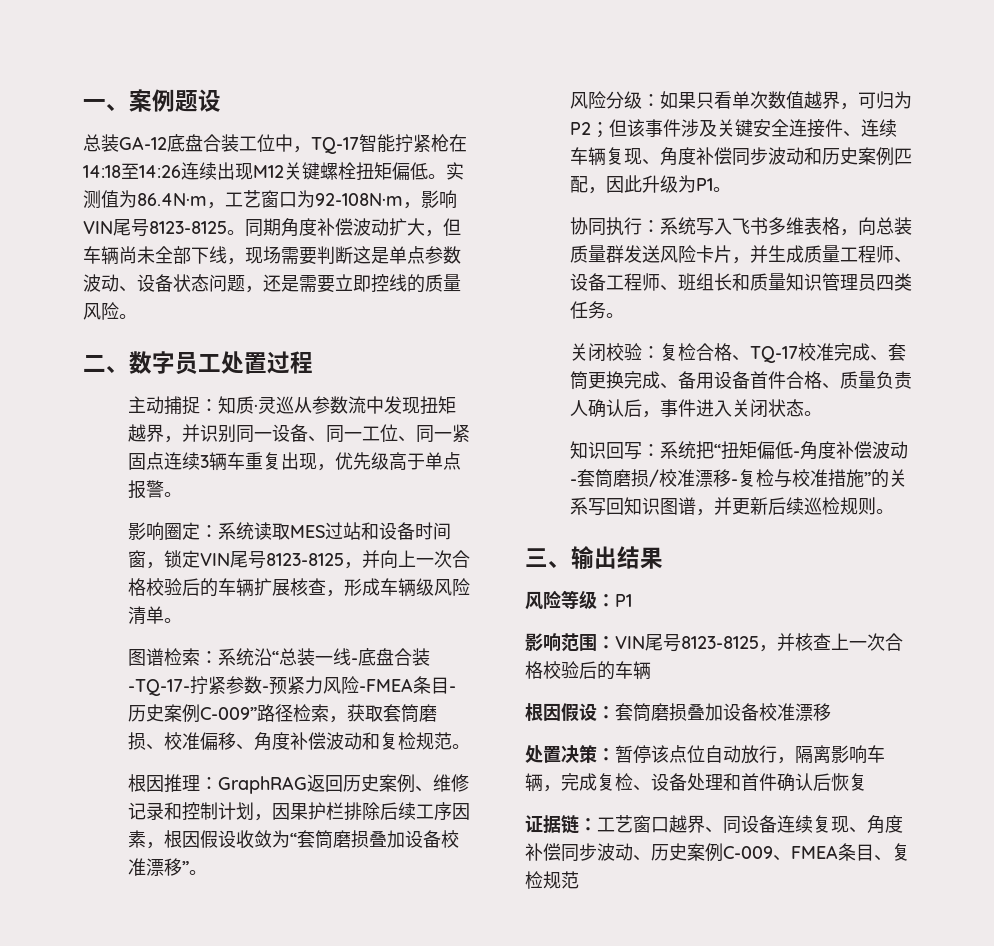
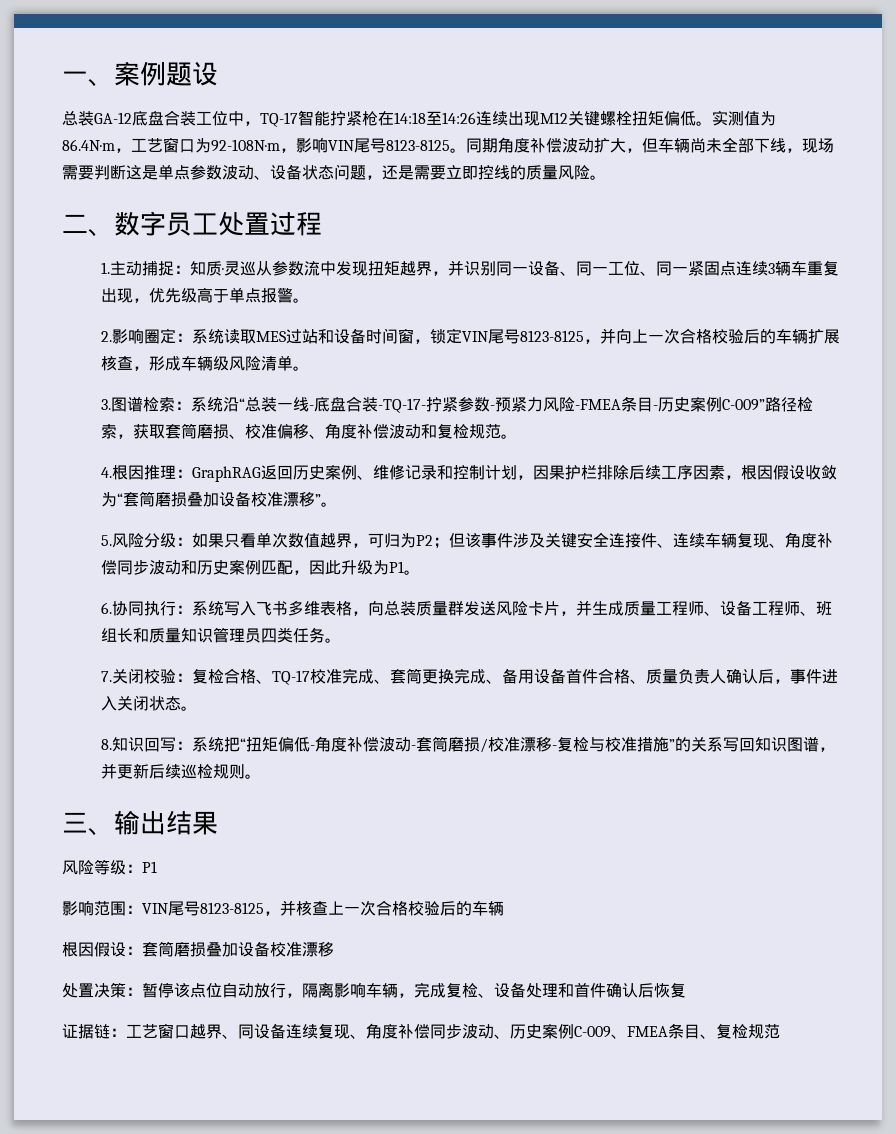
(313, 362) none -> [100,262,110,274] 1.
(183, 494) none -> [100,331,112,342] 2.
(183, 620) none -> [100,399,111,410] 3.
(471, 746) none -> [100,467,112,478] 4.
(208, 872) none -> [100,535,112,546] 5.
(732, 189) none -> [100,602,112,614] 6.
(625, 315) none -> [100,671,112,682] 7.
(823, 413) none -> [100,739,112,750] 8.

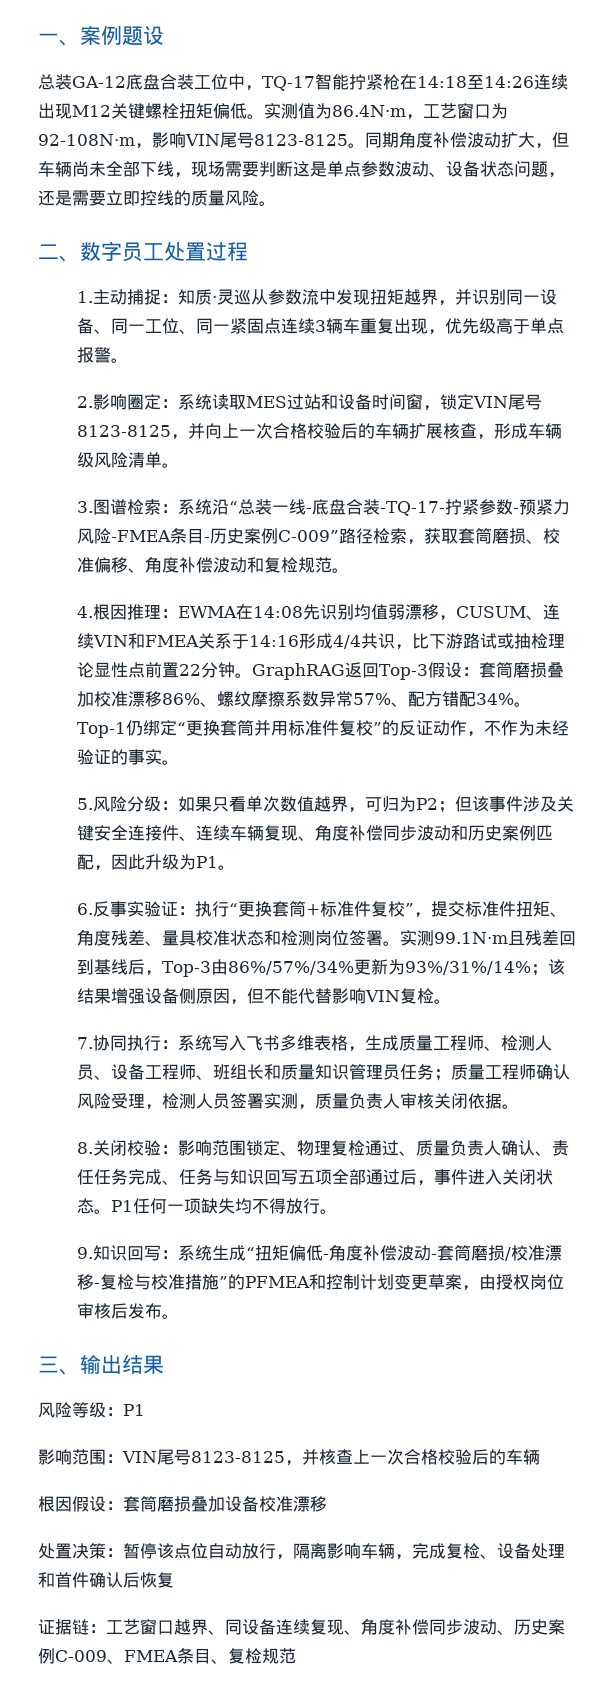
[191,464,837,482] [100,491,321,507] GraphRAG返回历史案例、维修记录和控制计划，因果护栏排除后续工序因素，根因假设收敛为“套筒磨损叠加设备校准漂移” -> [178,604,561,621] [77,633,566,650] [77,662,565,680] [77,691,532,707] [77,720,570,738] [77,749,163,765] EWMA在14:08先识别均值弱漂移，CUSUM、连续VIN和FMEA关系于14:16形成4/4共识，比下游路试或抽检理论显性点前置22分钟。GraphRAG返回Top-3假设：套筒磨损叠加校准漂移86%、螺纹摩擦系数异常57%、配方错配34%。Top-1仍绑定“更换套筒并用标准件复校”的反证动作，不作为未经验证的事实
(112, 608) none -> [93,901,568,918] [77,929,577,946] [77,959,566,977] [77,988,452,1005] [77,1037,94,1049] 反事实验证：执行“更换套筒+标准件复校”，提交标准件扭矩、角度残差、量具校准状态和检测岗位签署。实测99.1N·m且残差回到基线后，Top-3由86%/57%/34%更新为93%/31%/14%；该结果增强设备侧原因，但不能代替影响VIN复检。 // 7.
[367,600,592,616] 向总装质量群发送风险卡片，并 -> (366, 1049) none
(720, 613) none -> [501,1035,553,1051] [77,1064,112,1080] 检测人员、
[260,627,341,643] [100,671,112,682] 四类任务。 // 7. -> [400,1064,571,1081] [77,1093,520,1110] [77,1142,94,1154] 任务；质量工程师确认风险受理，检测人员签署实测，质量负责人审核关闭依据。 // 8.
[191,668,758,685] 复检合格、TQ-17校准完成、套筒更换完成、备用设备首件合格、质量负责人确认 -> [178,1140,570,1156] [77,1169,401,1185] 影响范围锁定、物理复检通过、质量负责人确认、责任任务完成、任务与知识回写五项全部通过
[100,739,112,750] // 8. -> [111,1198,338,1214] [77,1247,94,1259] P1任何一项缺失均不得放行。 // 9.
[223,737,240,752] 把 -> [212,1245,247,1261] 生成
[690,737,835,752] [100,763,245,779] 关系写回知识图谱，并更新后续巡检规则 -> [245,1274,565,1291] [77,1303,163,1319] PFMEA和控制计划变更草案，由授权岗位审核后发布

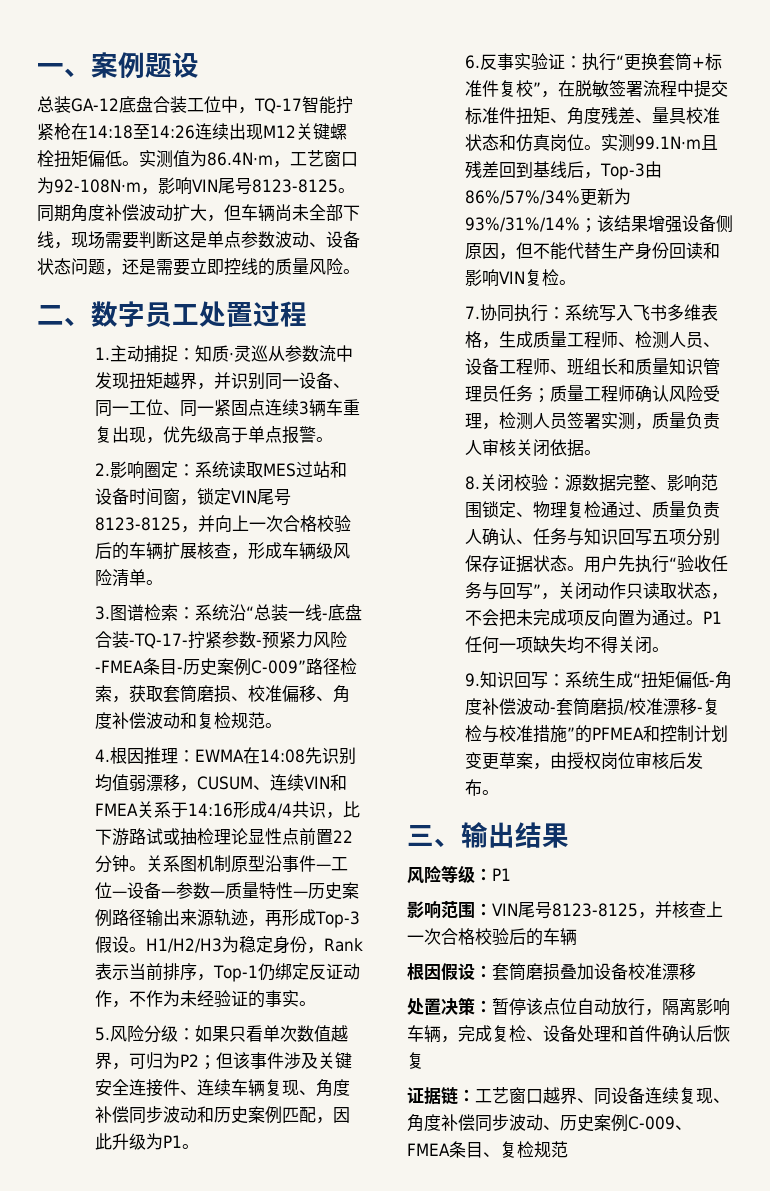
[252,662,565,680] [77,691,532,707] [77,720,400,738] GraphRAG返回Top-3假设：套筒磨损叠加校准漂移86%、螺纹摩擦系数异常57%、配方错配34%。Top-1仍绑定“更换套筒并用标准件复校”的 -> [145,855,348,872] [94,882,359,900] [94,909,360,928] [94,936,363,954] [94,963,309,982] 关系图机制原型沿事件—工位—设备—参数—质量特性—历史案例路径输出来源轨迹，再形成Top-3假设。H1/H2/H3为稳定身份，Rank表示当前排序，Top-1仍绑定
(432, 915) none -> [557,80,694,98] 在脱敏签署流程中
[281,930,384,946] 检测岗位签署 -> [515,134,584,152] 仿真岗位
(333, 996) none -> [600,242,720,260] 生产身份回读和
(179, 1149) none -> [564,474,667,492] 源数据完整、
[552,1140,570,1156] [77,1169,180,1185] 责任任务完成、 -> (533, 541) none
[332,1169,554,1186] [77,1198,95,1214] 全部通过后，事件进入关闭状态 -> [685,528,720,546] [464,555,728,573] [464,582,728,600] [464,609,686,627] 分别保存证据状态。用户先执行“验收任务与回写”，关闭动作只读取状态，不会把未完成项反向置为通过
[286,1198,321,1214] 放行 -> [617,636,652,654] 关闭

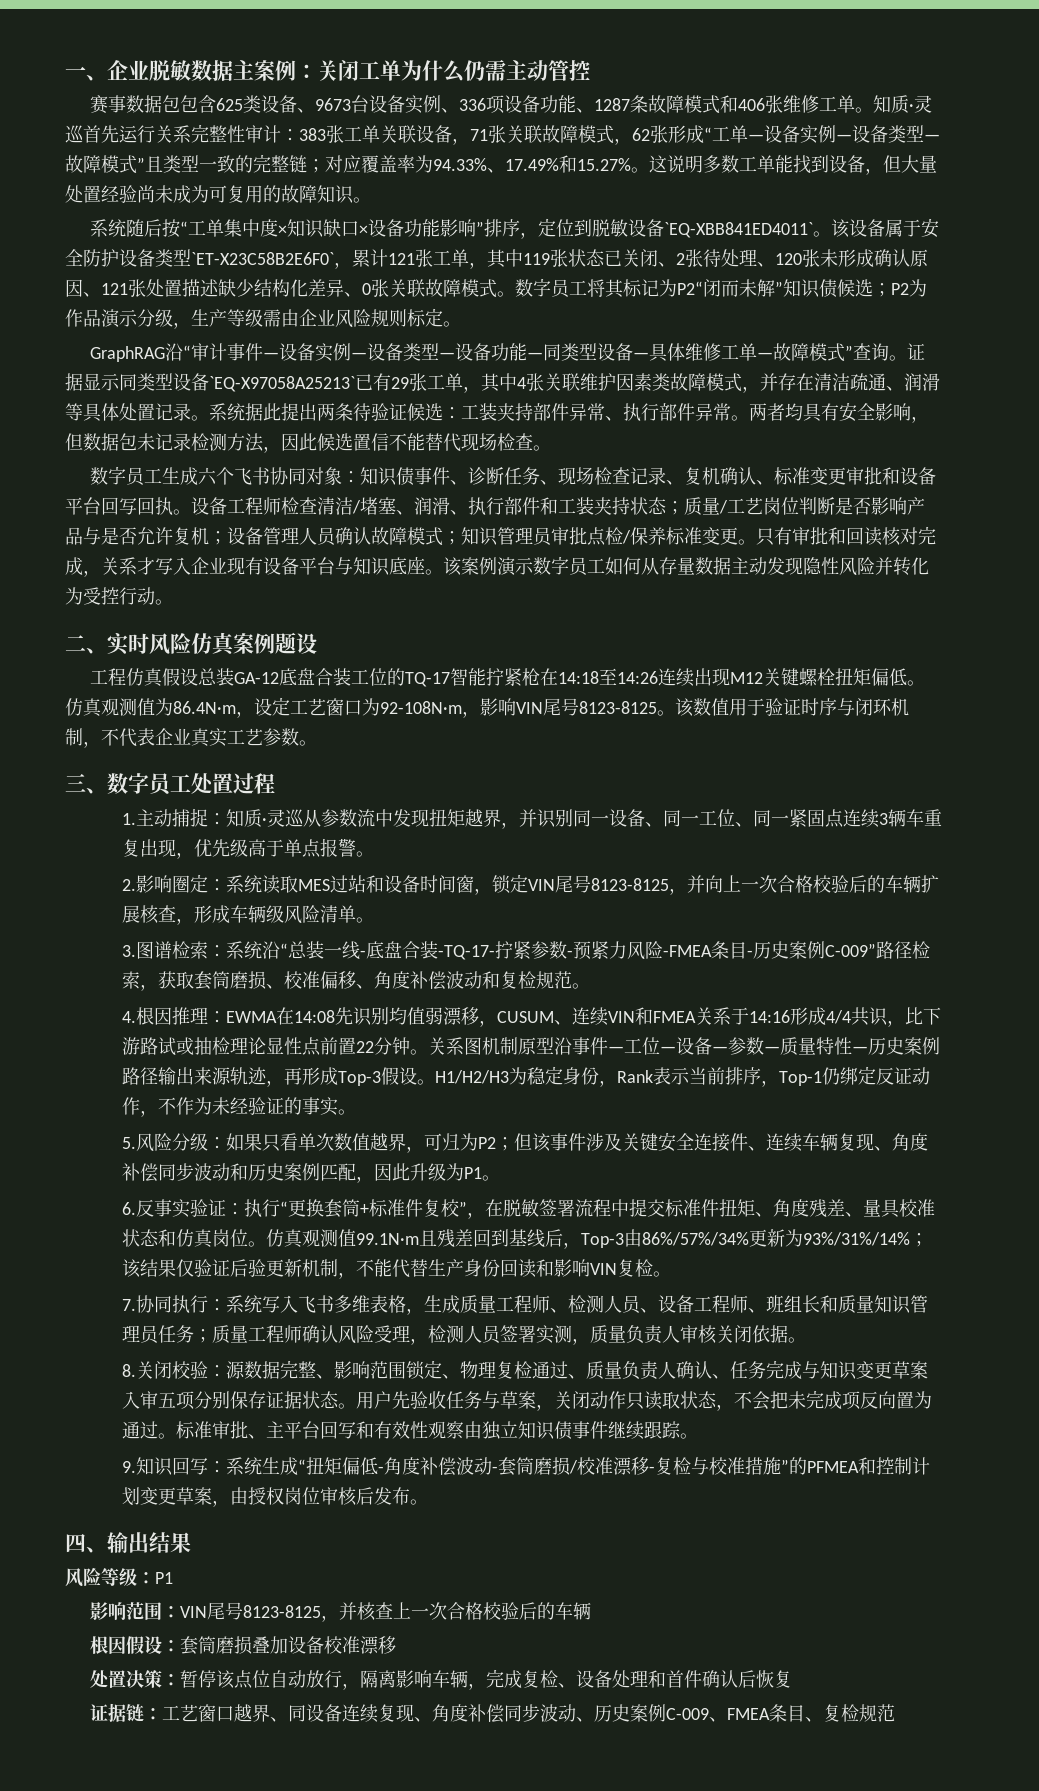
(91, 72) none -> [107,59,590,83] [90,95,933,114] [65,124,940,145] [65,154,937,175] [65,185,371,204] [90,218,940,239] [65,249,928,269] [65,278,927,298] [65,308,461,329] [90,343,926,362] [65,373,940,393] [65,402,929,423] [65,433,551,453] [90,466,937,486] [65,497,925,516] [65,526,936,546] [65,556,929,577] [65,587,173,605] [65,632,235,656] 企业脱敏数据主案例：关闭工单为什么仍需主动管控 // 赛事数据包包含625类设备、9673台设备实例、336项设备功能、1287条故障模式和406张维修工单。知质·灵巡首先运行关系完整性审计：383张工单关联设备，71张关联故障模式，62张形成“工单—设备实例—设备类型—故障模式”且类型一致的完整链；对应覆盖率为94.33%、17.49%和15.27%。这说明多数工单能找到设备，但大量处置经验尚未成为可复用的故障知识。 // 系统随后按“工单集中度×知识缺口×设备功能影响”排序，定位到脱敏设备`EQ-XBB841ED4011`。该设备属于安全防护设备类型`ET-X23C58B2E6F0`，累计121张工单，其中119张状态已关闭、2张待处理、120张未形成确认原因、121张处置描述缺少结构化差异、0张关联故障模式。数字员工将其标记为P2“闭而未解”知识债候选；P2为作品演示分级，生产等级需由企业风险规则标定。 // GraphRAG沿“审计事件—设备实例—设备类型—设备功能—同类型设备—具体维修工单—故障模式”查询。证据显示同类型设备`EQ-X97058A25213`已有29张工单，其中4张关联维护因素类故障模式，并存在清洁疏通、润滑等具体处置记录。系统据此提出两条待验证候选：工装夹持部件异常、执行部件异常。两者均具有安全影响，但数据包未记录检测方法，因此候选置信不能替代现场检查。 // 数字员工生成六个飞书协同对象：知识债事件、诊断任务、现场检查记录、复机确认、标准变更审批和设备平台回写回执。设备工程师检查清洁/堵塞、润滑、执行部件和工装夹持状态；质量/工艺岗位判断是否影响产品与是否允许复机；设备管理人员确认故障模式；知识管理员审批点检/保养标准变更。只有审批和回读核对完成，关系才写入企业现有设备平台与知识底座。该案例演示数字员工如何从存量数据主动发现隐性风险并转化为受控行动。 // 二、实时风险仿真
(199, 65) none -> [90,668,199,687] 工程仿真假设
[221,96,255,114] 中， -> [387,668,406,686] 的
[139,150,156,167] 实 -> [65,698,119,717] 仿真观
(290, 164) none -> [254,697,290,716] 设定
[37,204,360,222] [37,231,360,249] [37,258,360,276] [37,305,64,325] 同期角度补偿波动扩大，但车辆尚未全部下线，现场需要判断这是单点参数波动、设备状态问题，还是需要立即控线的质量风险。 // 二 -> [675,698,909,717] [65,728,317,748] [65,773,86,792] 该数值用于验证时序与闭环机制，不代表企业真实工艺参数。 // 三
[600,134,635,152] 实测 -> [265,1229,356,1248] 仿真观测值
[647,215,733,233] [464,242,533,260] 增强设备侧原因，但 -> [175,1259,356,1279] 仅验证后验更新机制，
[566,528,652,546] 与知识回写 -> [765,1360,928,1380] [121,1391,158,1409] 完成与知识变更草案入审
[634,555,677,573] 执行“ -> (410, 1400) none
[498,583,541,600] 回写” -> [499,1391,536,1409] 草案
[702,611,722,624] [464,636,652,654] P1任何一项缺失均不得关闭 -> [175,1421,681,1440] 标准审批、主平台回写和有效性观察由独立知识债事件继续跟踪
[407,825,434,846] 三 -> [65,1533,86,1553] 四

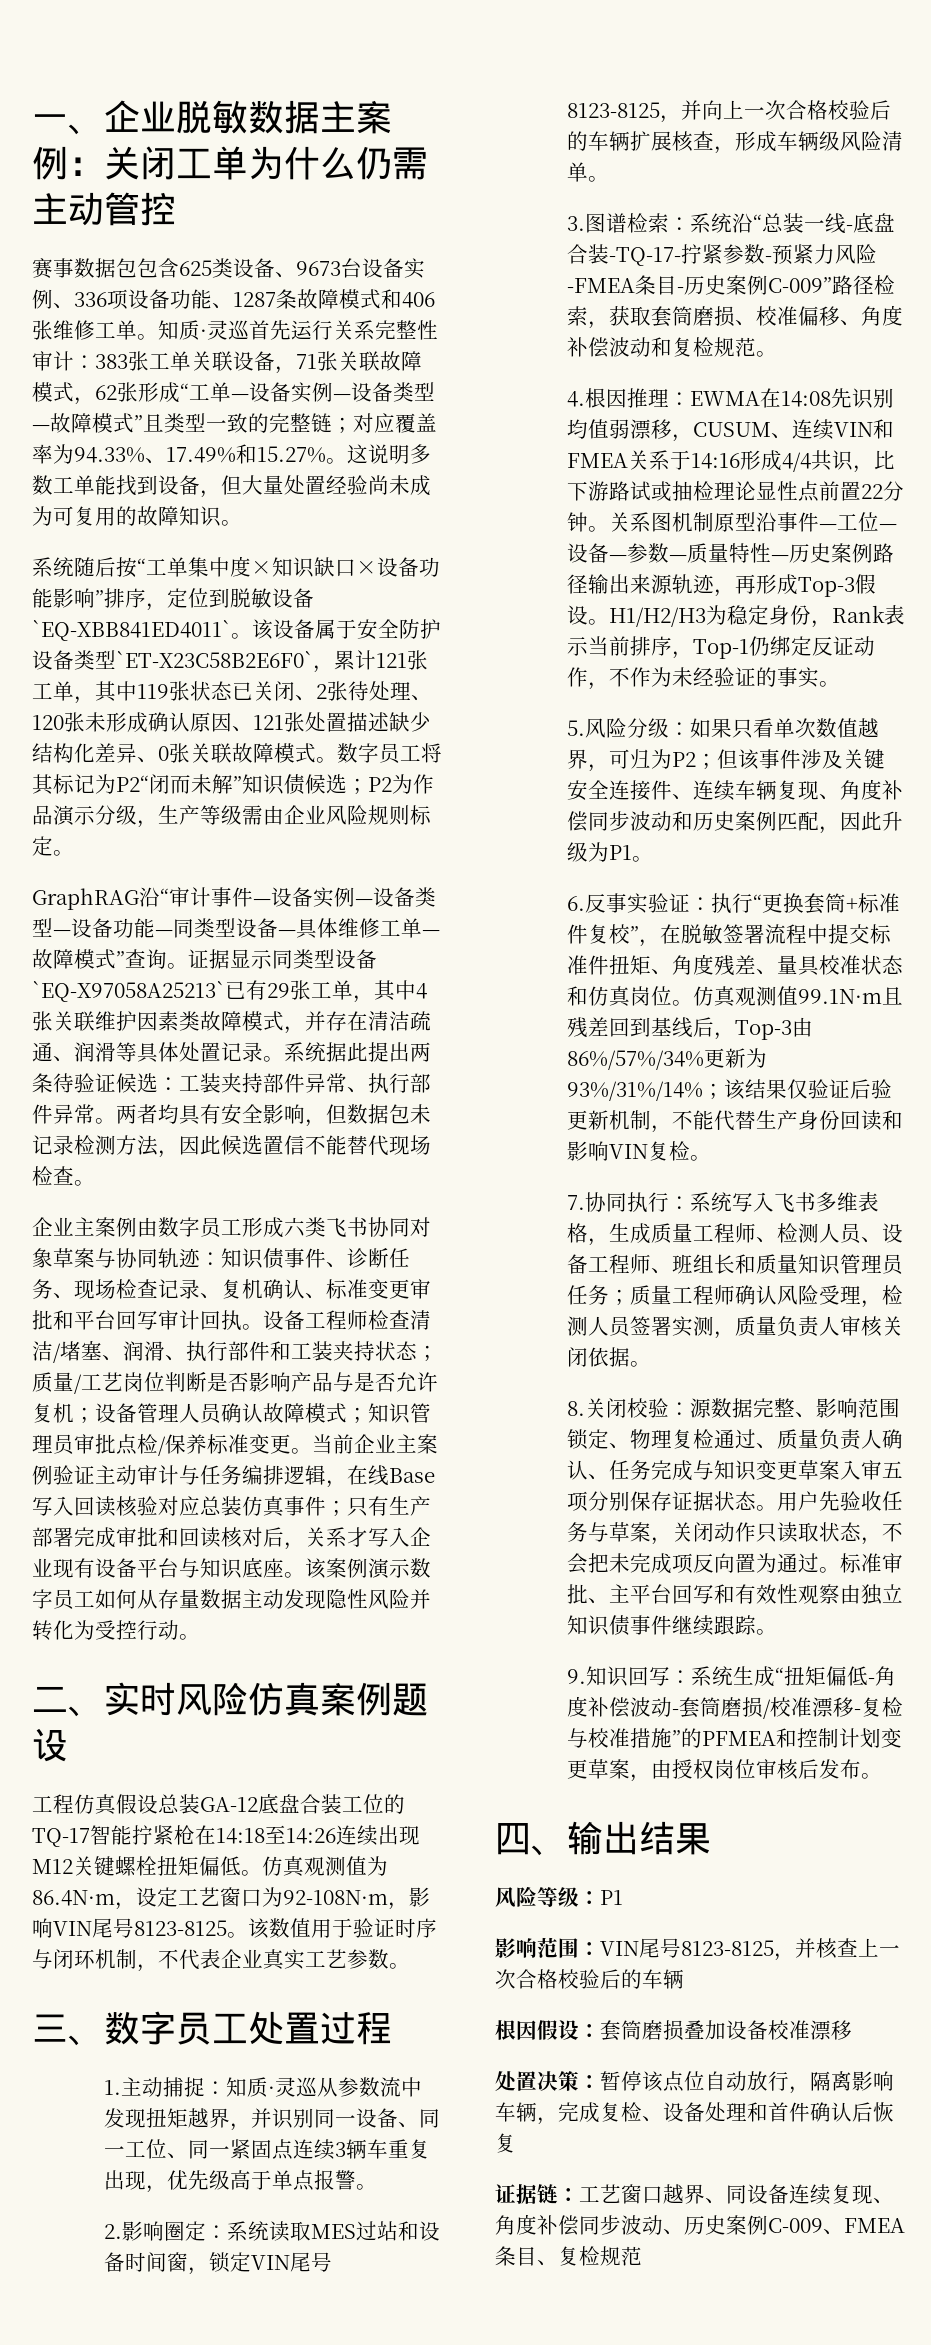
[90,466,343,486] 数字员工生成六个飞书协同对象 -> [32,1217,431,1238] [32,1248,200,1268] 企业主案例由数字员工形成六类飞书协同对象草案与协同轨迹
[900,467,937,485] [65,497,137,515] 设备平台回写 -> [74,1310,200,1330] 平台回写审计
[756,527,792,546] 只有 -> [312,1434,438,1454] [32,1465,435,1488] [32,1496,431,1517] [32,1527,116,1548] 当前企业主案例验证主动审计与任务编排逻辑，在线Base写入回读核验对应总装仿真事件；只有生产部署完成
[918,526,936,545] [65,557,83,575] 完成 -> [263,1527,284,1547] 后

